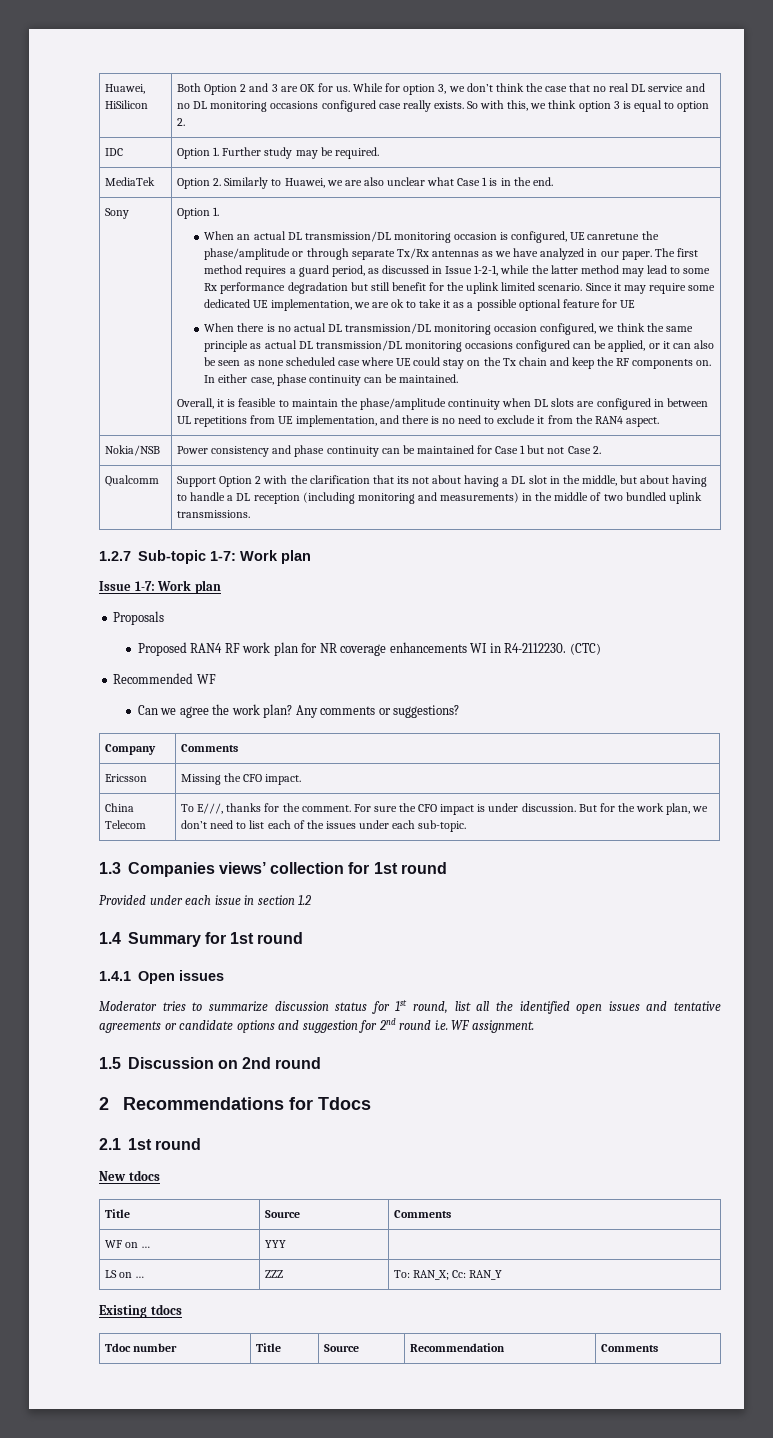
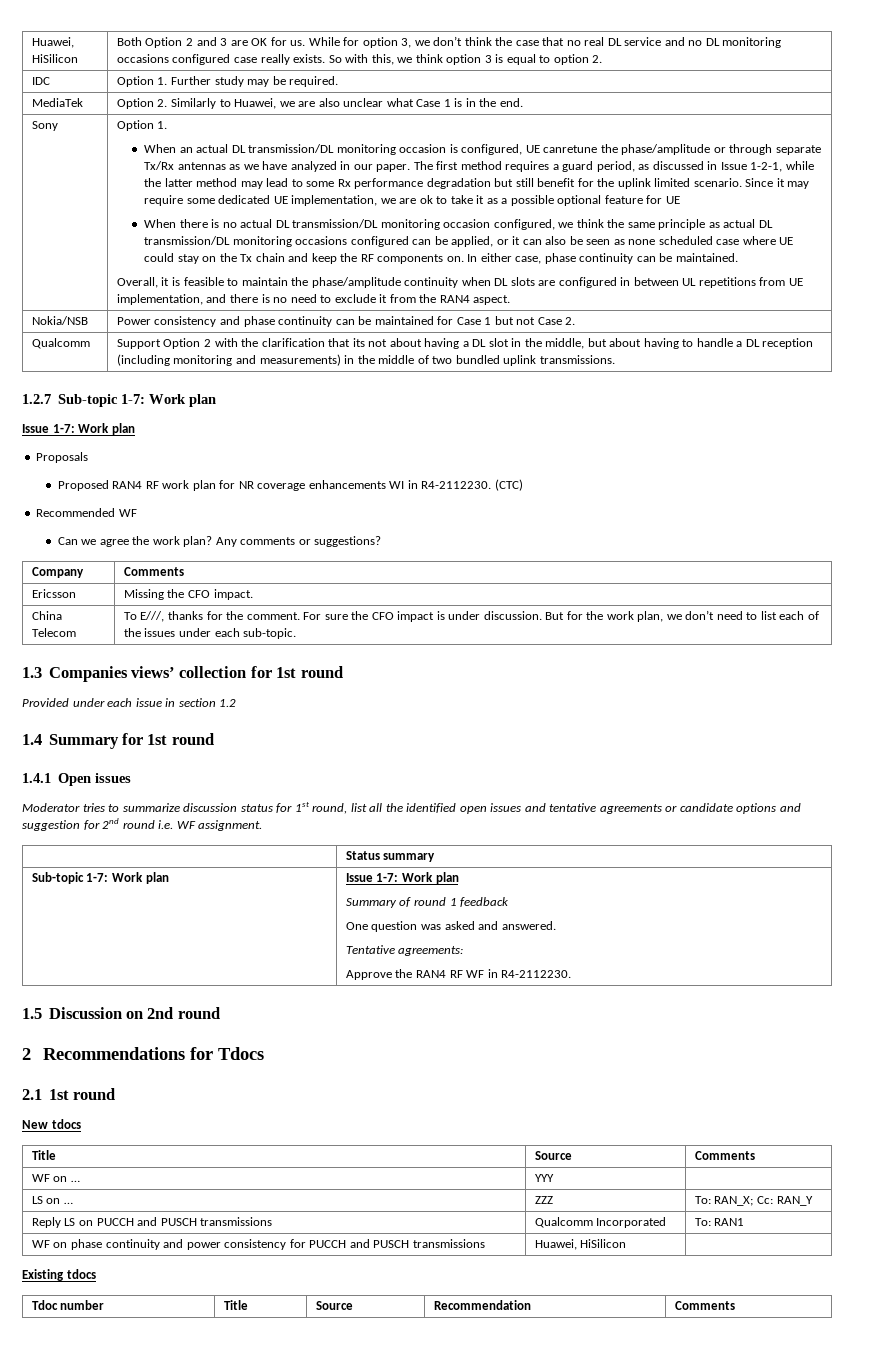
(534, 1026) none -> [345,851,436,862] [31,872,169,884] [345,872,459,884] [345,897,510,908] [345,921,556,932] [345,945,464,956] [345,969,572,980] // | Status summary // Sub-topic 1-7: Work plan | Issue 1-7: Work plan // Summary of round 1 feedback // One question was asked and answered. // Tentative agreements: // Approve the RAN4 RF WF in R4-2112230.
(503, 1275) none -> [31,1217,273,1228] [534,1217,667,1228] [694,1218,745,1226] [31,1239,485,1250] [534,1239,627,1250] // Reply LS on PUCCH and PUSCH transmissions | Qualcomm Incorporated | To: RAN1 // WF on phase continuity and power consistency for PUCCH and PUSCH transmissions | Huawei, HiSilicon |

